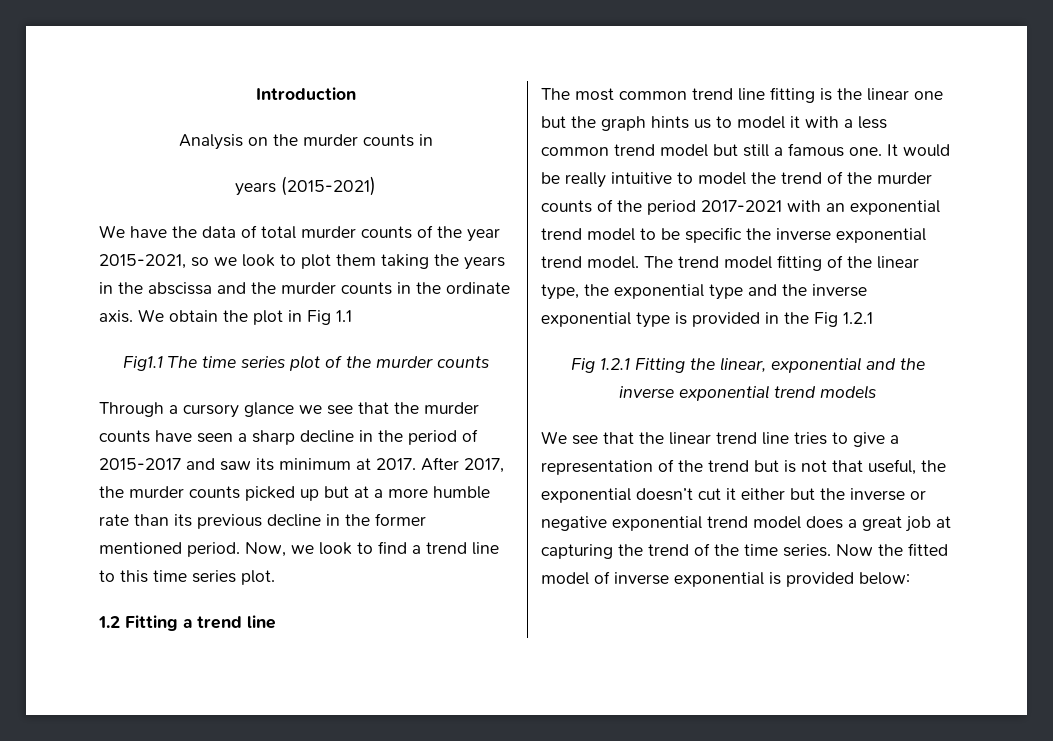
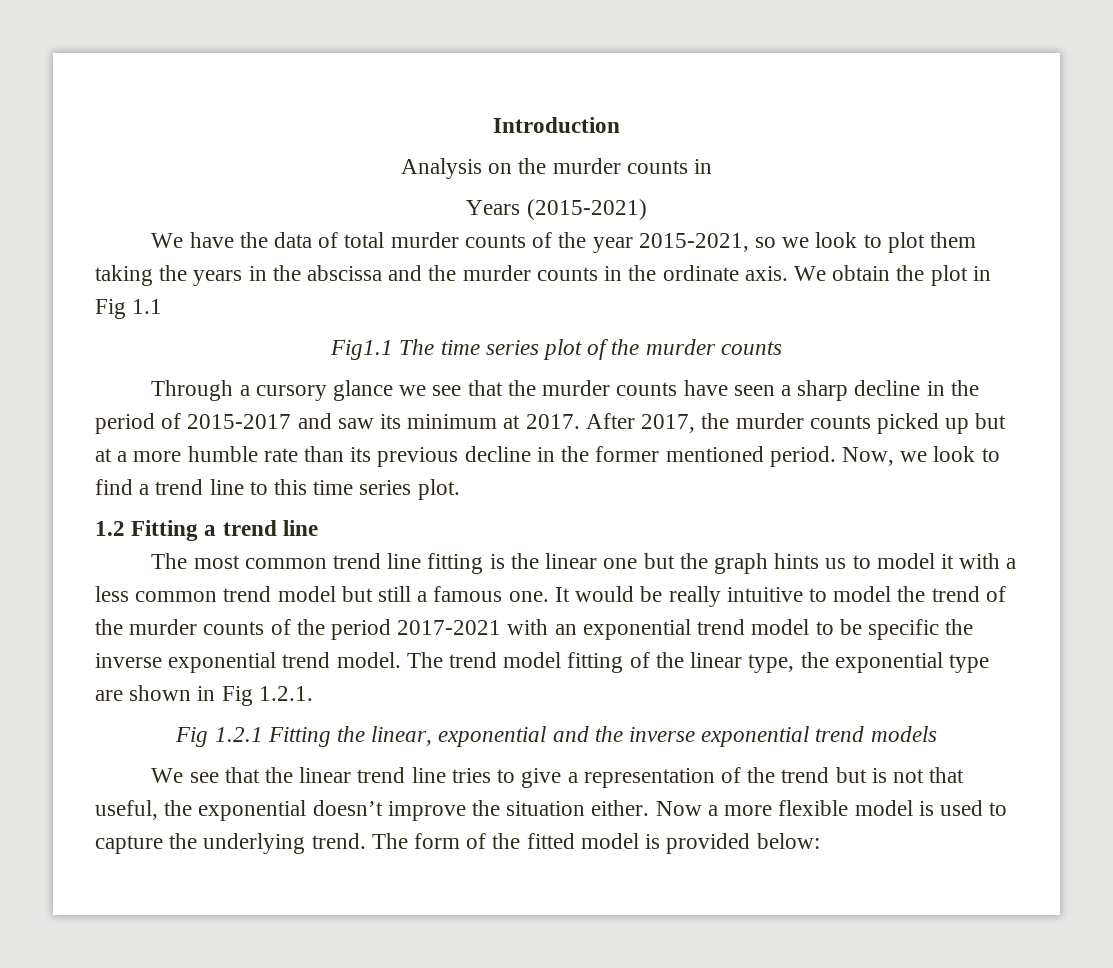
[235,182,276,196] years -> [466,200,521,215] Years
[748,284,867,297] [541,312,873,328] and the inverse exponential type is provided in the Fig 1.2.1 -> [95,685,313,706] are shown in Fig 1.2.1.
[698,488,926,501] [541,516,951,532] [541,543,948,559] [541,571,764,587] cut it either but the inverse or negative exponential trend model does a great job at capturing the trend of the time series. Now the fitted model of inverse exponential -> [387,800,1008,821] [95,833,639,854] improve the situation either. Now a more flexible model is used to capture the underlying trend. The form of the fitted model

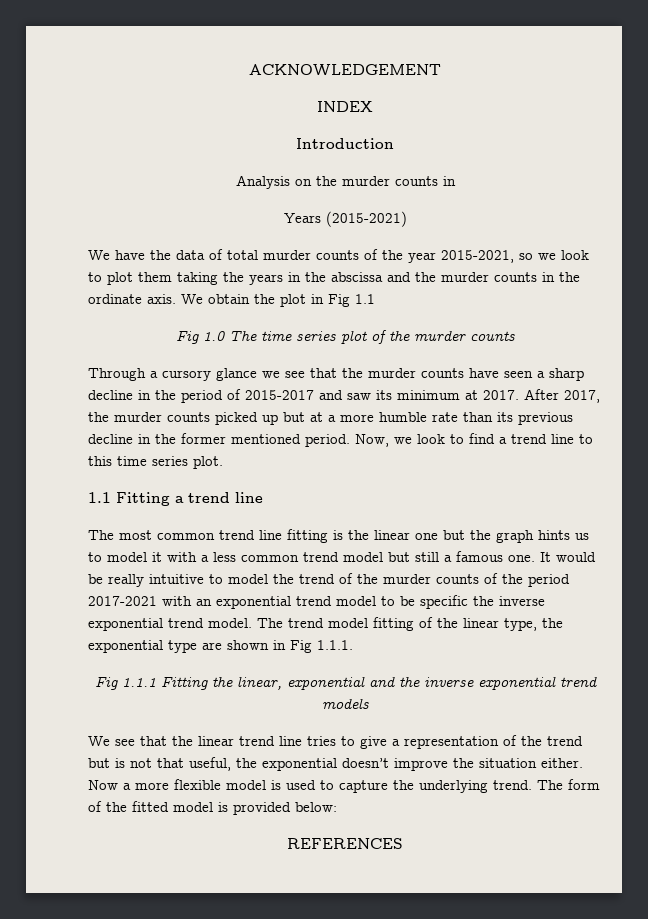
(493, 125) none -> [249,64,441,76] [317,101,373,112] ACKNOWLEDGEMENT // INDEX //
[330,340,394,360] Fig1.1 -> [175,331,225,344] Fig 1.0
[95,521,125,536] 1.2 -> [88,492,111,503] 1.1
[258,686,313,701] [175,727,263,747] 1.2.1. // Fig 1.2.1 -> [317,640,353,650] [94,677,156,690] 1.1.1. // Fig 1.1.1
(820, 841) none -> [287,838,403,849] // REFERENCES

